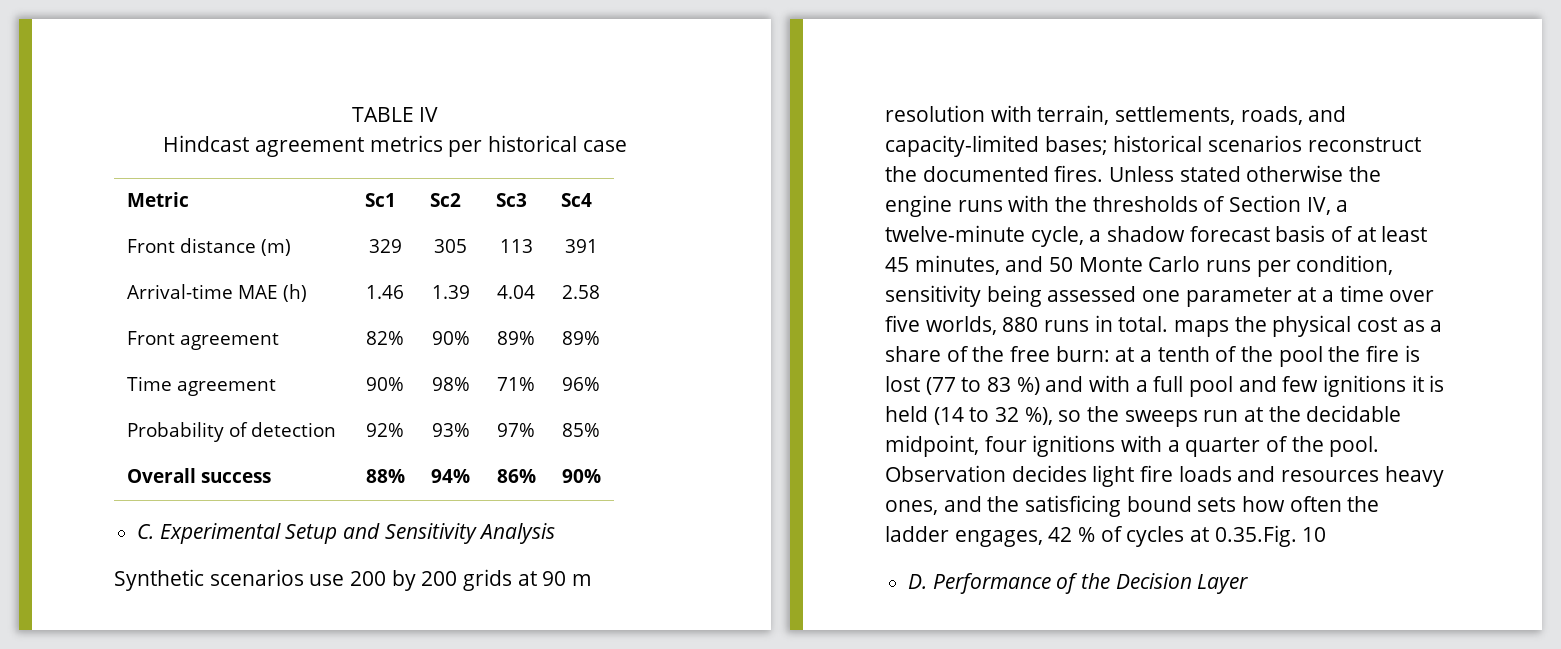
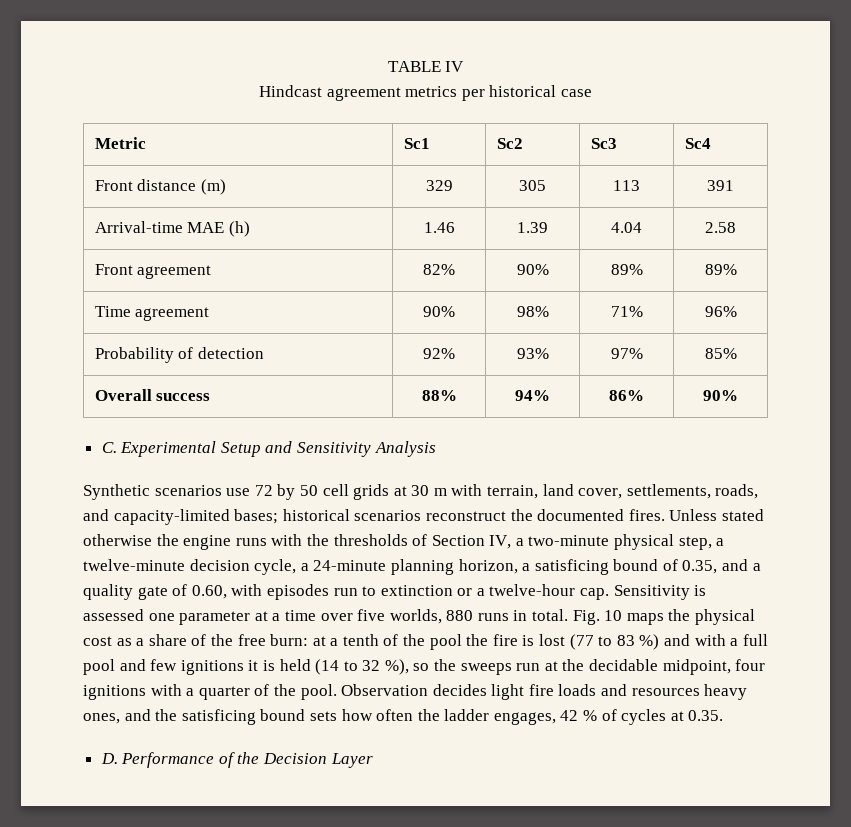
[350,569,593,591] [885,105,1110,125] 200 by 200 grids at 90 m resolution with terrain, -> [254,484,623,500] 72 by 50 cell grids at 30 m with terrain, land cover,
[885,225,1428,247] [885,255,1394,277] [885,285,1042,307] twelve-minute cycle, a shadow forecast basis of at least 45 minutes, and 50 Monte Carlo runs per condition, sensitivity being -> [528,534,725,550] [83,559,761,575] [83,584,707,600] two-minute physical step, a twelve-minute decision cycle, a 24-minute planning horizon, a satisficing bound of 0.35, and a quality gate of 0.60, with episodes run to extinction or a twelve-hour cap. Sensitivity is
(1169, 324) none -> [572,610,623,625] Fig. 10
[1214,525,1327,547] 0.35.Fig. 10 -> [688,710,724,721] 0.35.

